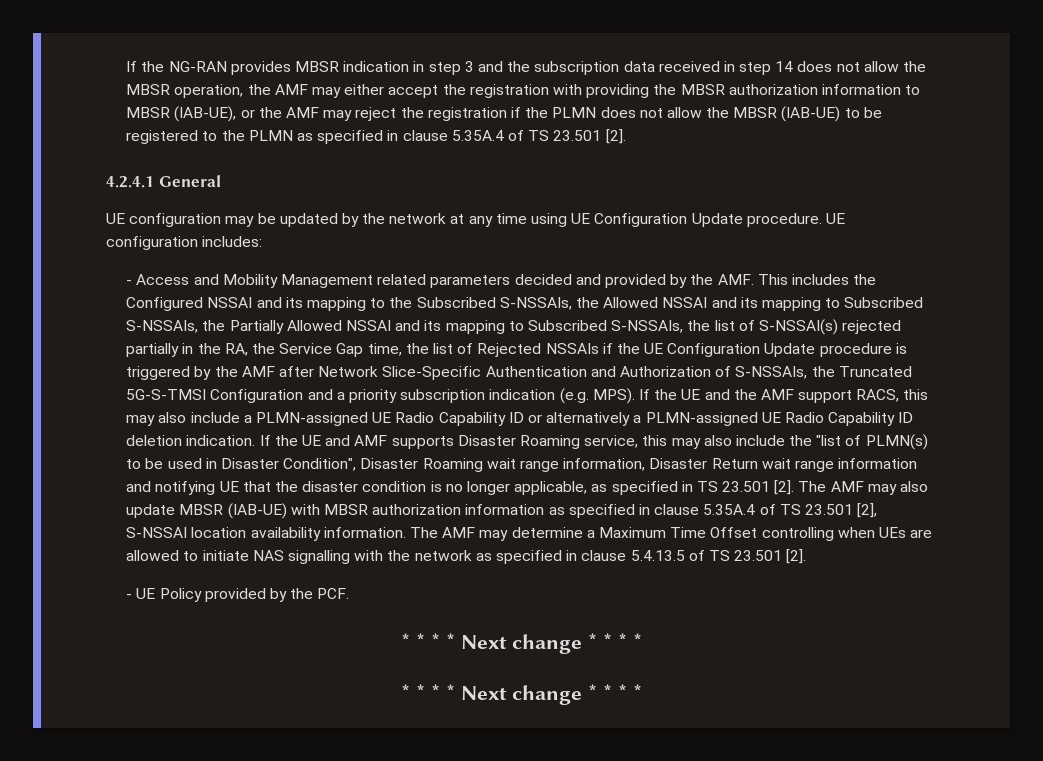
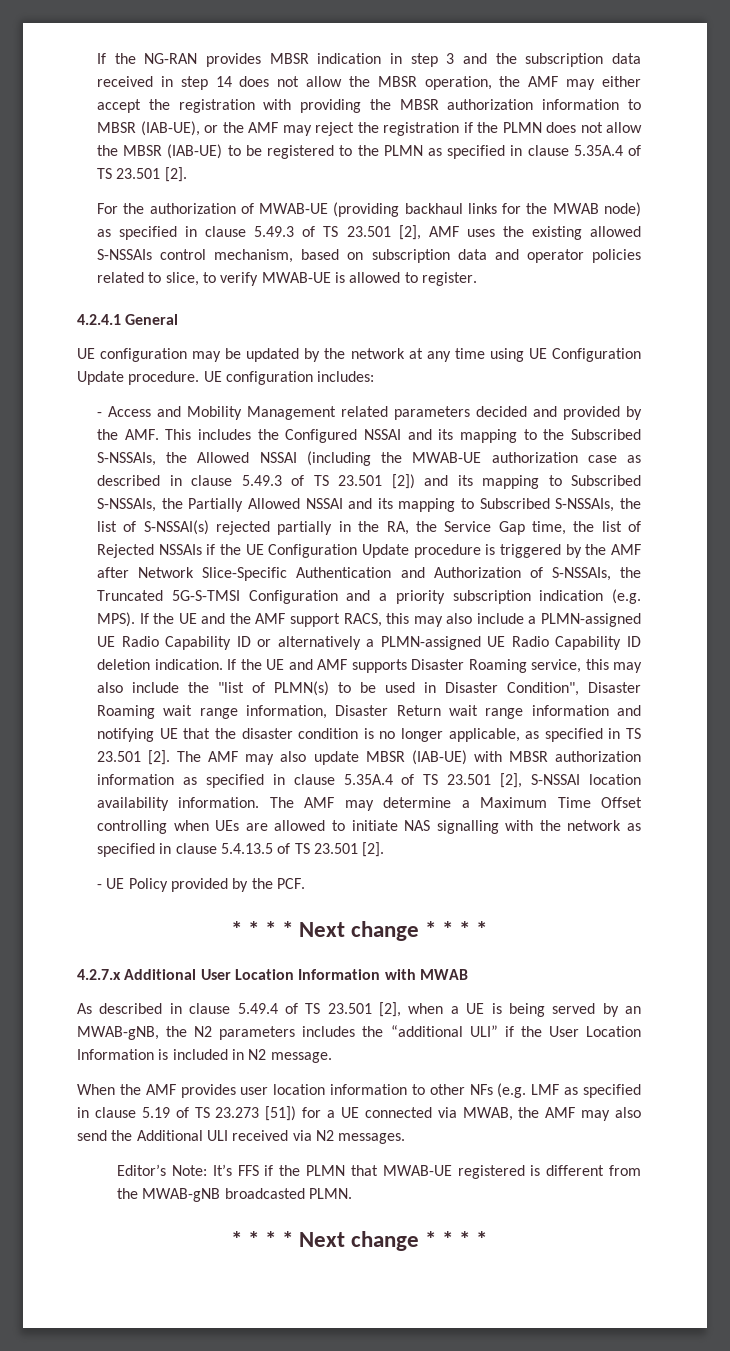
(626, 136) none -> [97,202,641,217] [97,225,642,240] [97,249,641,263] [97,272,477,286] // For the authorization of MWAB-UE (providing backhaul links for the MWAB node) as specified in clause 5.49.3 of TS 23.501 [2], AMF uses the existing allowed S-NSSAIs control mechanism, based on subscription data and operator policies related to slice, to verify MWAB-UE is allowed to register.
(708, 302) none -> [306,451,641,466] [97,474,415,489] (including the MWAB-UE authorization case as described in clause 5.49.3 of TS 23.501 [2])
(642, 641) none -> [77,969,468,980] [77,1002,641,1017] [77,1025,642,1040] [77,1049,332,1063] [77,1083,642,1098] [77,1106,641,1121] [77,1130,406,1144] [117,1164,641,1179] [117,1188,353,1202] // 4.2.7.x Additional User Location Information with MWAB // As described in clause 5.49.4 of TS 23.501 [2], when a UE is being served by an MWAB-gNB, the N2 parameters includes the “additional ULI” if the User Location Information is included in N2 message. // When the AMF provides user location information to other NFs (e.g. LMF as specified in clause 5.19 of TS 23.273 [51]) for a UE connected via MWAB, the AMF may also send the Additional ULI received via N2 messages. // Editor’s Note: It’s FFS if the PLMN that MWAB-UE registered is different from the MWAB-gNB broadcasted PLMN.

